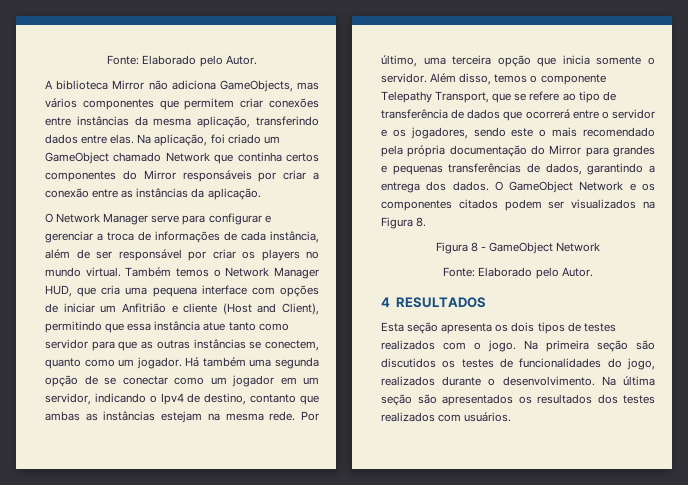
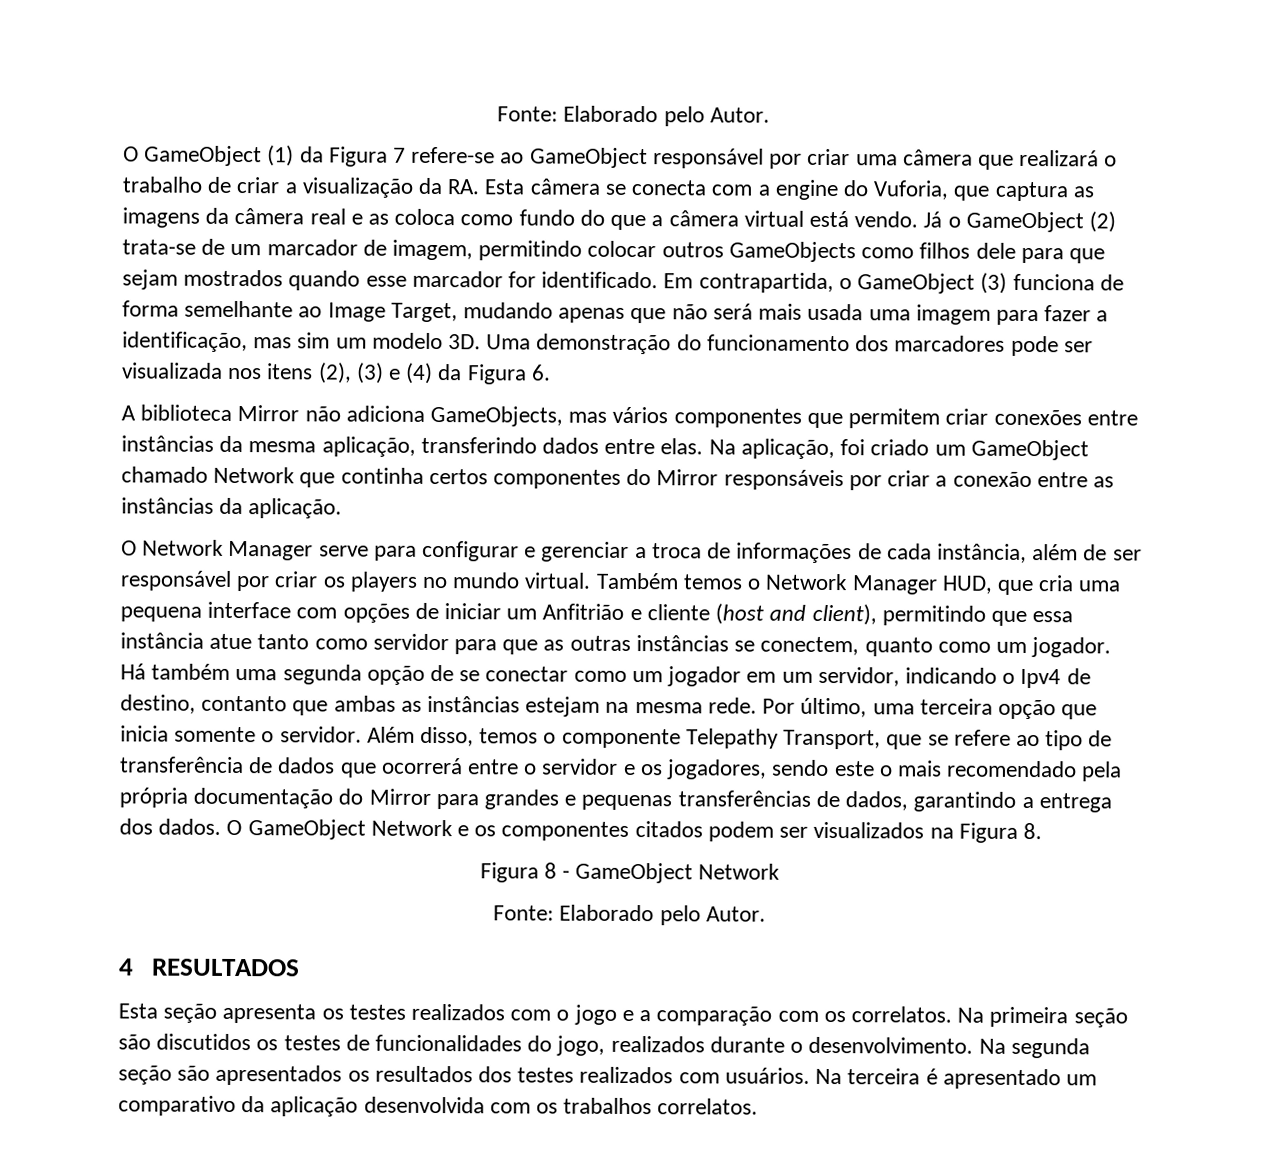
[107,55,257,67] Fonte: Elaborado pelo Autor. -> [497,105,770,127] [123,145,1118,170] [122,176,1094,202] [122,207,1116,233] [122,238,1105,264] [122,269,1124,294] [122,300,1109,326] [122,331,1093,357] [122,362,551,385] Fonte: Elaborado pelo Autor. // O GameObject (1) da Figura 7 refere-se ao GameObject responsável por criar uma câmera que realizará o trabalho de criar a visualização da RA. Esta câmera se conecta com a engine do Vuforia, que captura as imagens da câmera real e as coloca como fundo do que a câmera virtual está vendo. Já o GameObject (2) trata-se de um marcador de imagem, permitindo colocar outros GameObjects como filhos dele para que sejam mostrados quando esse marcador for identificado. Em contrapartida, o GameObject (3) funciona de forma semelhante ao Image Target, mudando apenas que não será mais usada uma imagem para fazer a identificação, mas sim um modelo 3D. Uma demonstração do funcionamento dos marcadores pode ser visualizada nos itens (2), (3) e (4) da Figura 6.
[222,303,319,315] (Host and Client), -> [715,603,877,626] (host and client),
[511,322,581,334] dois tipos de -> (344, 1014) none
[488,340,516,352] jogo. -> [573,1004,952,1026] jogo e a comparação com os correlatos.
[623,376,655,386] última -> [1010,1037,1090,1059] segunda
(512, 417) none -> [815,1068,1097,1090] [118,1095,759,1117] Na terceira é apresentado um comparativo da aplicação desenvolvida com os trabalhos correlatos.

